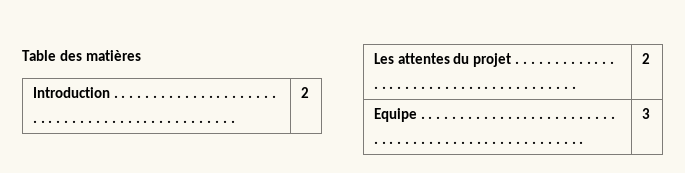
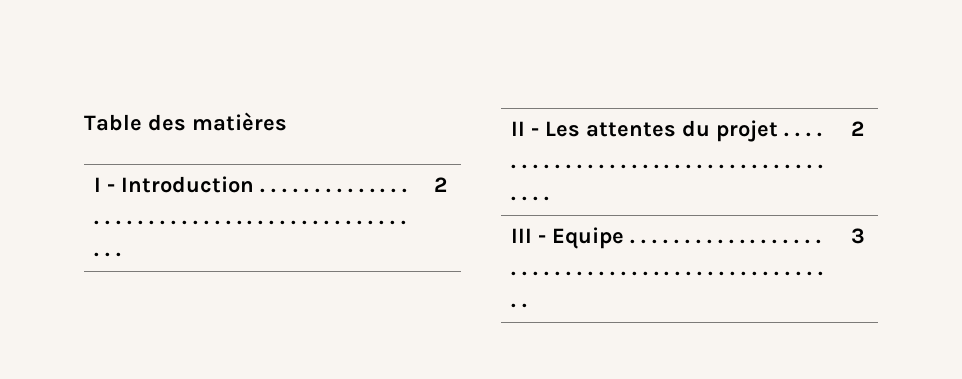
(141, 55) none -> [94,177,116,192] I -
[230,120,235,123] [300,87,309,98] . | 2 // -> [434,177,448,192] [511,121,540,136] | 2 // II -
[563,86,576,89] [641,53,650,64] . . | 2 // -> [851,121,865,136] [511,228,547,243] | 2 // III -
[563,141,584,144] . . . -> (528, 305) none

